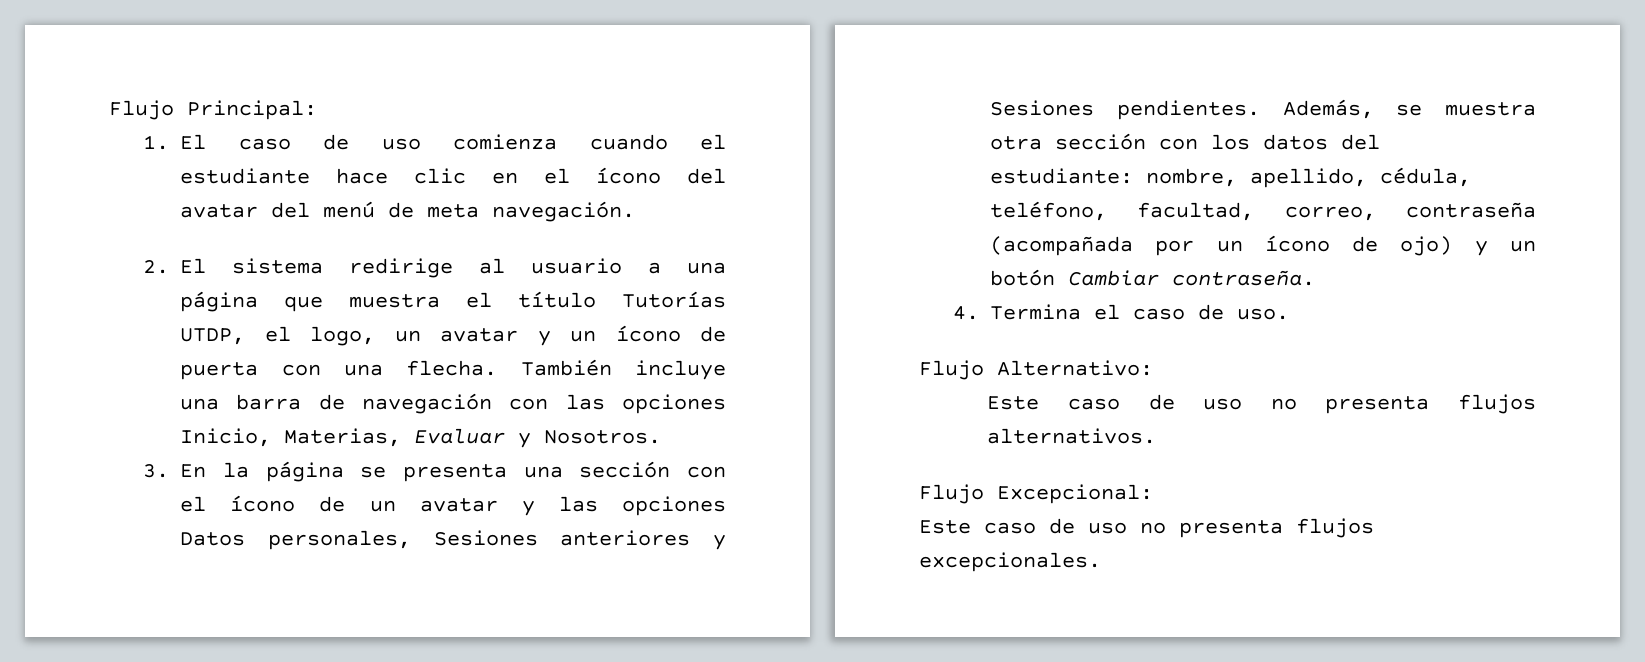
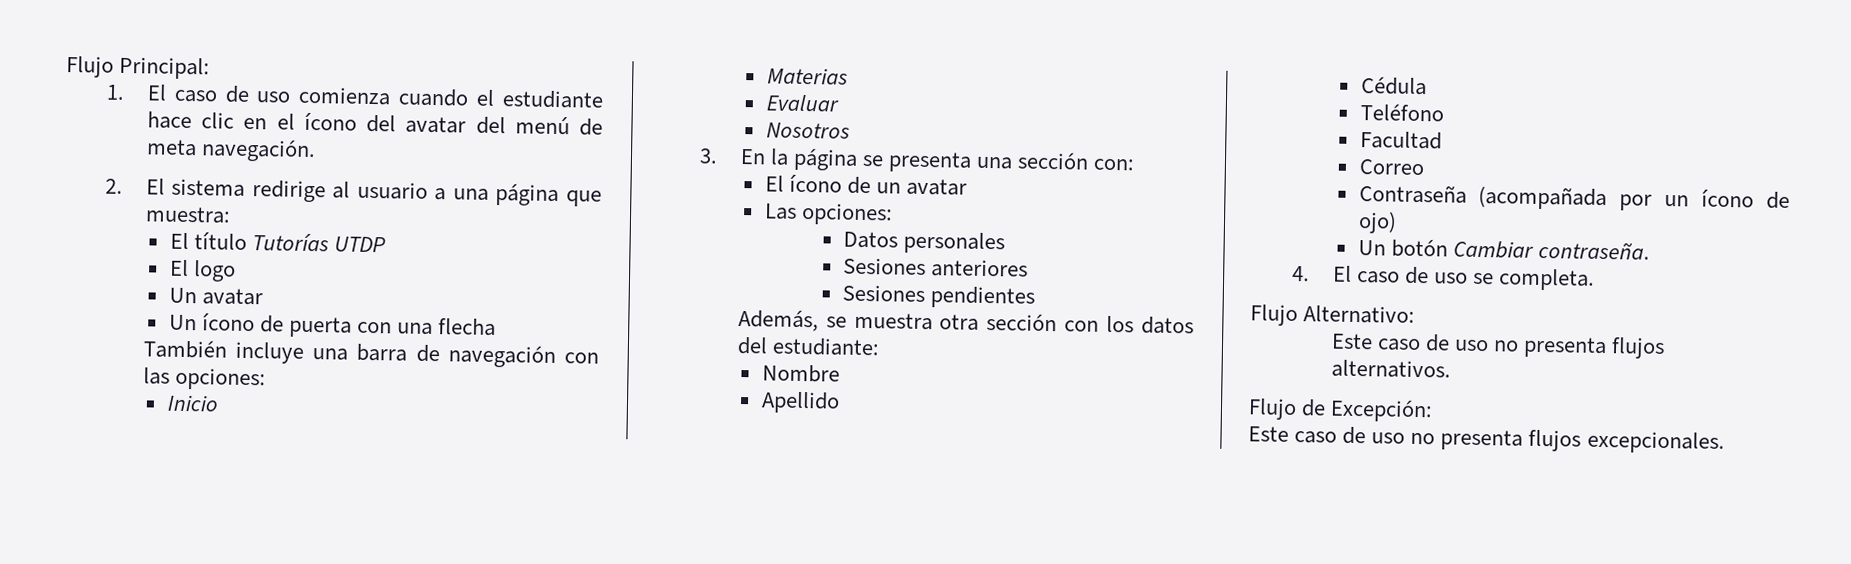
[349,291,726,308] [180,326,597,346] muestra el título Tutorías UTDP, el logo, un avatar y un -> [144,206,231,224] [169,232,386,253] [169,259,236,282] [168,287,263,306] [168,314,197,331] muestra: // El título Tutorías UTDP // El logo // Un avatar // Un
[406,360,498,376] flecha. -> [438,318,497,337] flecha //
[622,394,726,414] [180,428,402,447] opciones Inicio, Materias, -> [174,367,266,391] [166,394,219,412] [766,67,848,85] opciones: // Inicio // Materias //
[518,430,662,448] y Nosotros. -> [765,122,850,139] // Nosotros
[686,466,726,478] [180,496,207,512] con el -> [1093,158,1136,171] [764,175,784,192] con: // El
[521,496,726,516] [180,530,411,550] y las opciones Datos personales, -> [763,202,893,226] [842,231,1005,255] // Las opciones: // Datos personales //
[712,534,726,550] [990,100,1260,120] y Sesiones pendientes. -> [841,284,1035,309] // Sesiones pendientes //
[1146,167,1472,188] [990,201,1536,221] nombre, apellido, cédula, teléfono, facultad, correo, contraseña -> [761,364,840,383] [760,391,840,414] [1360,76,1427,96] [1359,103,1444,122] [1359,131,1442,150] [1358,159,1425,176] [1358,184,1467,204] // Nombre // Apellido // Cédula // Teléfono // Facultad // Correo // Contraseña
[1474,240,1536,256] y un -> [1357,240,1386,256] // Un
[990,304,1290,320] Termina el caso de uso. -> [1332,265,1596,291] El caso de uso se completa.
[997,484,1153,504] Excepcional: -> [1301,398,1434,423] de Excepción:

